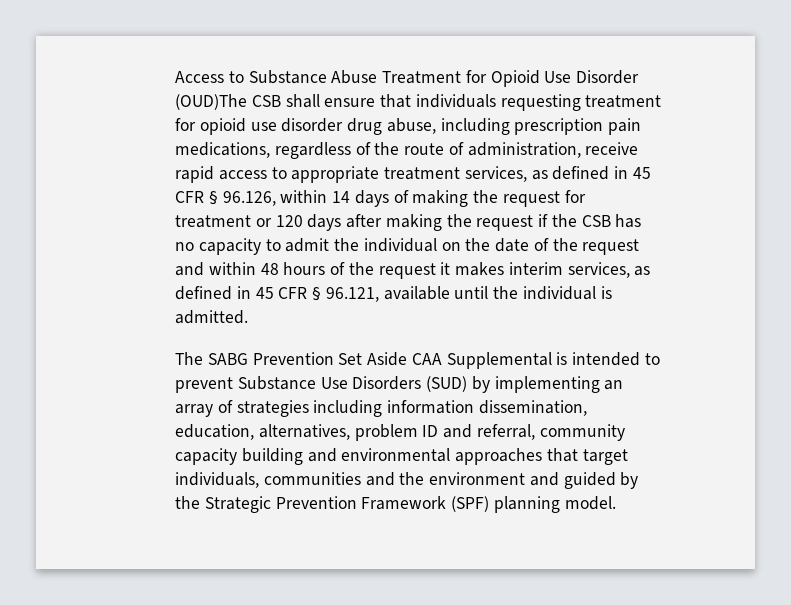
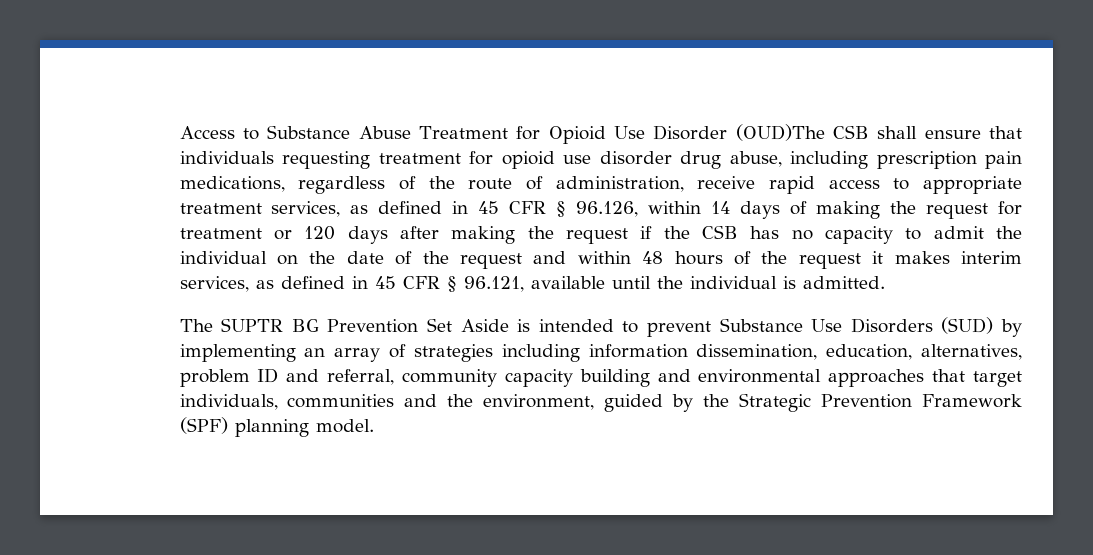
[207,353,248,365] SABG -> [221,318,319,332] SUPTR BG
[411,352,552,369] CAA Supplemental -> (509, 325) none
[429,472,559,486] environment and -> [483,394,595,410] environment,

